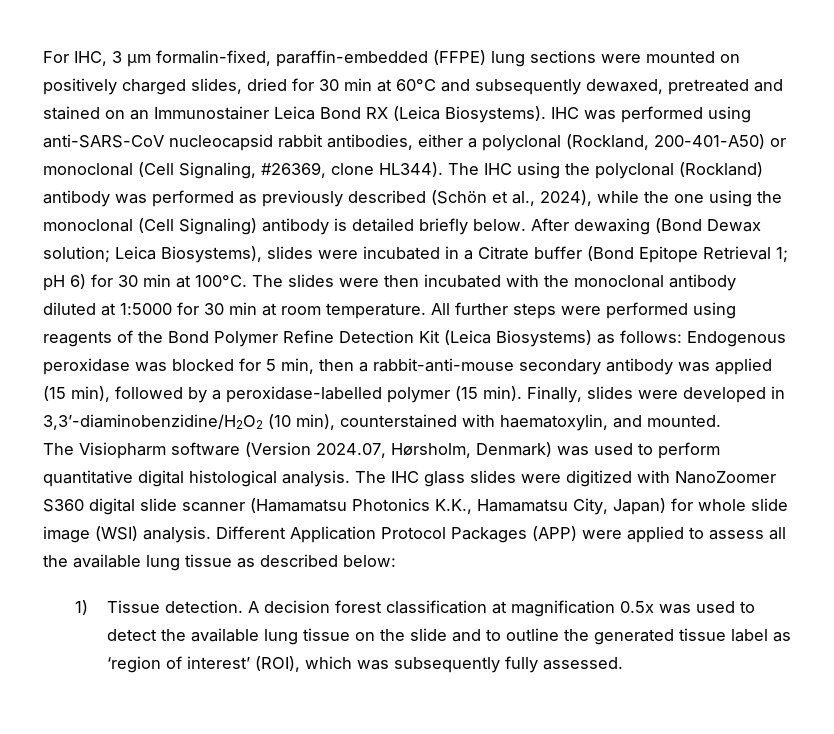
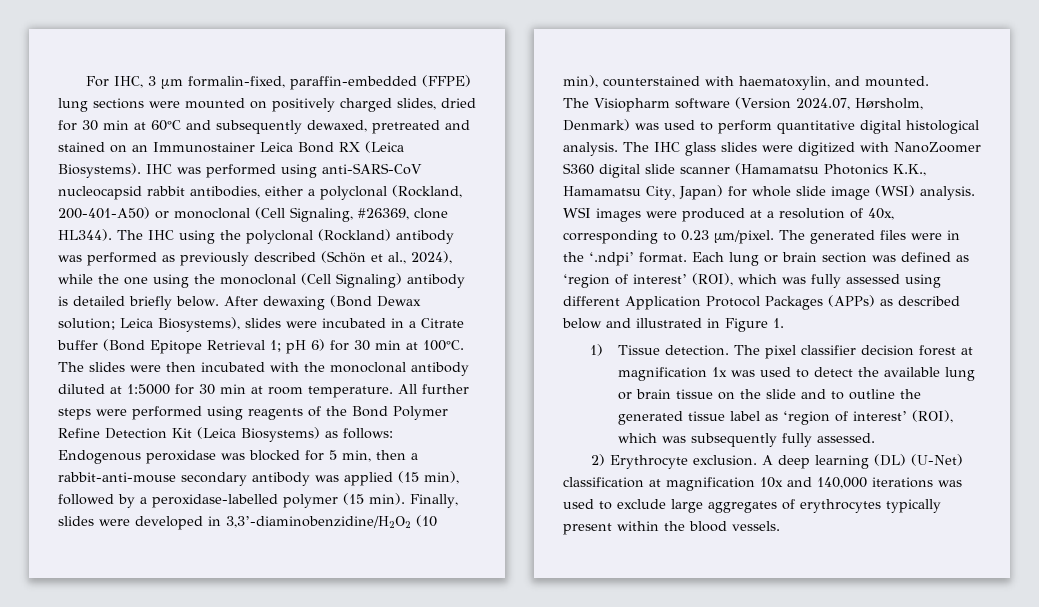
[216,526,786,543] [43,554,396,571] Different Application Protocol Packages (APP) were applied to assess all the available lung tissue as described below: -> [563,207,894,222] [563,230,960,244] [563,252,969,266] [563,273,941,288] [563,295,960,310] [562,318,784,332] WSI images were produced at a resolution of 40x, corresponding to 0.23 µm/pixel. The generated files were in the ‘.ndpi’ format. Each lung or brain section was defined as ‘region of interest’ (ROI), which was fully assessed using different Application Protocol Packages (APPs) as described below and illustrated in Figure 1.
[247,601,259,613] A -> [733,345,856,359] The pixel classifier
[385,600,654,617] classification at magnification 0.5x -> [960,347,973,355] [617,367,727,381] at magnification 1x
(298, 637) none -> [617,389,671,400] or brain
(623, 663) none -> [590,454,963,469] [563,477,962,491] [563,499,941,513] [563,521,780,535] // 2) Erythrocyte exclusion. A deep learning (DL) (U-Net) classification at magnification 10x and 140,000 iterations was used to exclude large aggregates of erythrocytes typically present within the blood vessels.

